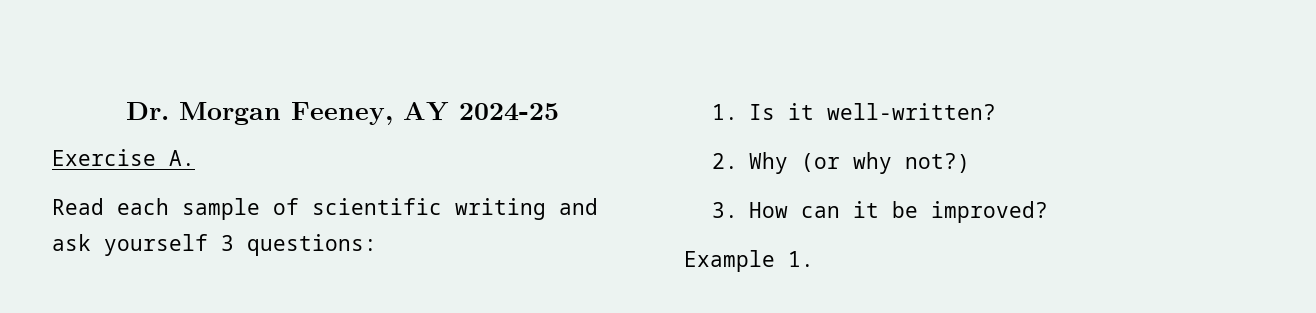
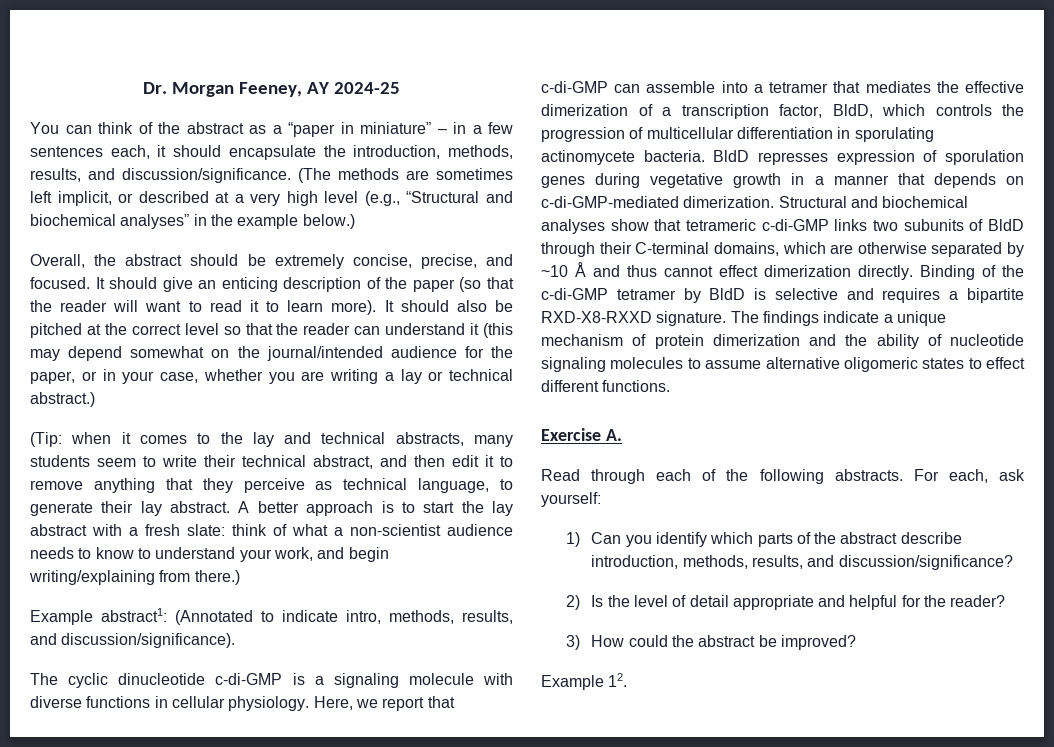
[52,149,195,166] [52,198,598,220] [52,234,377,256] [712,103,996,120] [712,152,970,174] [712,201,879,218] Exercise A. // Read each sample of scientific writing and ask yourself 3 questions: // 1. Is it well-written? // 2. Why (or why not?) // 3. How can it -> [30,122,513,137] [30,145,513,160] [30,168,513,183] [30,191,514,206] [30,214,355,229] [30,254,513,269] [30,277,515,292] [30,300,513,315] [30,323,513,338] [30,346,513,361] [30,369,513,384] [30,392,95,407] [30,432,513,447] [30,455,513,469] [30,478,513,493] [30,501,514,516] [30,524,513,536] [30,547,389,562] [29,570,240,585] [30,608,513,625] [30,633,236,648] [30,673,513,688] [30,696,455,711] [541,81,1024,93] [541,104,1024,119] [541,127,934,142] [541,150,1024,165] [541,173,1024,188] [541,196,969,208] [541,219,1024,234] [541,242,1024,257] [541,262,1024,280] [541,288,1024,303] [541,311,946,326] [541,334,1024,349] [541,357,1025,372] [541,380,671,392] [541,428,622,441] [541,469,1025,484] [541,492,601,507] [566,532,962,547] [591,555,1013,570] [566,595,1006,610] [566,635,756,650] You can think of the abstract as a “paper in miniature” – in a few sentences each, it should encapsulate the introduction, methods, results, and discussion/significance. (The methods are sometimes left implicit, or described at a very high level (e.g., “Structural and biochemical analyses” in the example below.) // Overall, the abstract should be extremely concise, precise, and focused. It should give an enticing description of the paper (so that the reader will want to read it to learn more). It should also be pitched at the correct level so that the reader can understand it (this may depend somewhat on the journal/intended audience for the paper, or in your case, whether you are writing a lay or technical abstract.) // (Tip: when it comes to the lay and technical abstracts, many students seem to write their technical abstract, and then edit it to remove anything that they perceive as technical language, to generate their lay abstract. A better approach is to start the lay abstract with a fresh slate: think of what a non-scientist audience needs to know to understand your work, and begin writing/explaining from there.) // Example abstract1: (Annotated to indicate intro, methods, results, and discussion/significance). // The cyclic dinucleotide c-di-GMP is a signaling molecule with diverse functions in cellular physiology. Here, we report that c-di-GMP can assemble into a tetramer that mediates the effective dimerization of a transcription factor, BldD, which controls the progression of multicellular differentiation in sporulating actinomycete bacteria. BldD represses expression of sporulation genes during vegetative growth in a manner that depends on c-di-GMP-mediated dimerization. Structural and biochemical analyses show that tetrameric c-di-GMP links two subunits of BldD through their C-terminal domains, which are otherwise separated by ~10 Å and thus cannot effect dimerization directly. Binding of the c-di-GMP tetramer by BldD is selective and requires a bipartite RXD-X8-RXXD signature. The findings indicate a unique mechanism of protein dimerization and the ability of nucleotide signaling molecules to assume alternative oligomeric states to effect different functions. // Exercise A. // Read through each of the following abstracts. For each, ask yourself: // 1) Can you identify which parts of the abstract describe introduction, methods, results, and discussion/significance? // 2) Is the level of detail appropriate and helpful for the reader? // 3) How could the abstract
[788,251,814,267] 1. -> [608,673,628,687] 12.

